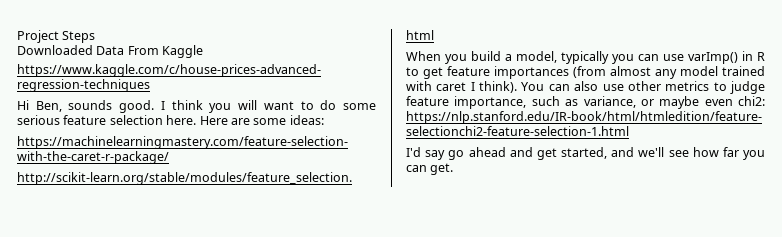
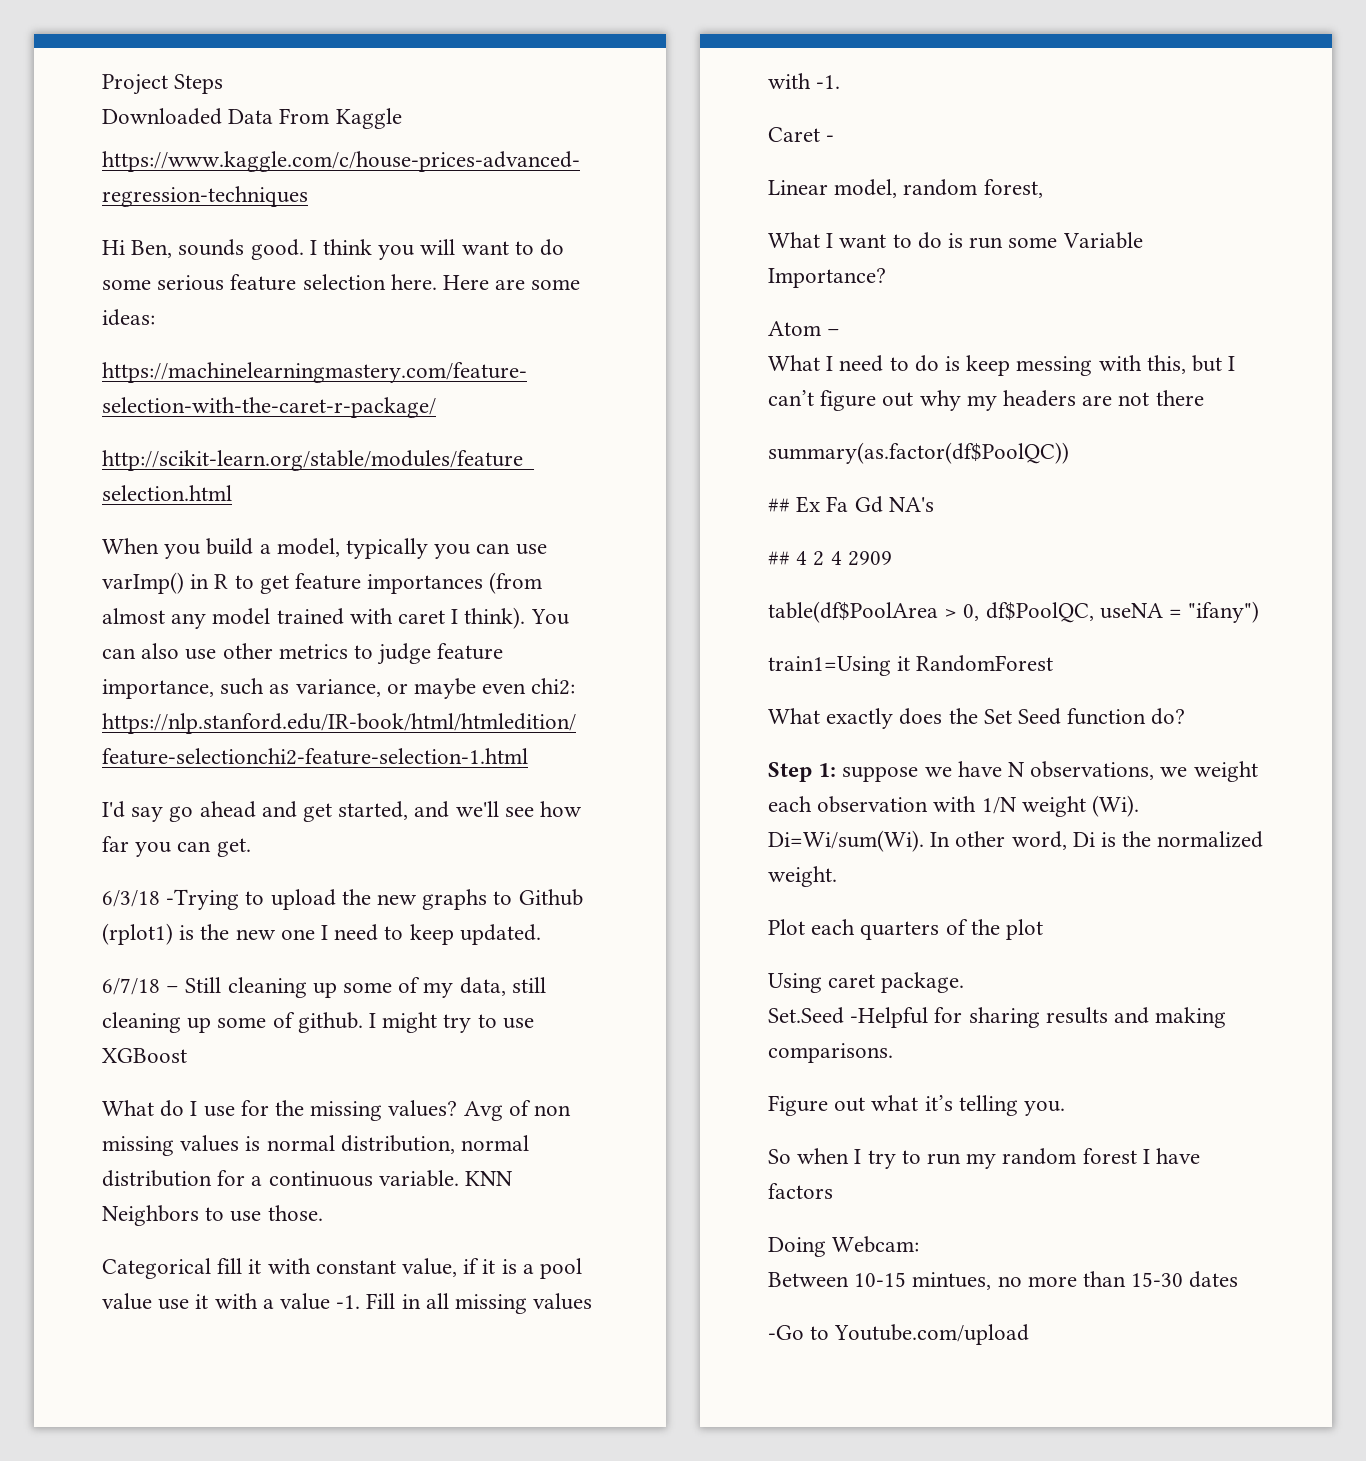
(454, 169) none -> [102,889,583,910] [102,923,541,945] [102,977,546,998] [102,1012,534,1033] [102,1048,187,1063] [102,1100,572,1121] [102,1135,530,1156] [102,1170,514,1187] [102,1205,323,1226] [102,1258,583,1279] [102,1293,593,1314] [768,73,841,89] [768,127,835,142] [768,179,1043,198] [768,232,1143,249] [768,268,886,288] [768,321,841,336] [768,355,1236,376] [768,390,1204,411] [768,442,1069,464] [768,496,934,513] [768,551,892,566] [768,601,1260,623] [768,655,1054,676] [768,708,1186,729] [768,761,1258,782] [768,795,1140,817] [768,830,1264,852] [768,866,837,887] [768,919,1044,940] [768,972,965,993] [768,1007,1227,1028] [768,1043,893,1063] [768,1095,1066,1116] [768,1148,1201,1169] [768,1183,833,1199] [768,1236,920,1257] [768,1271,1239,1290] [768,1324,1030,1345] // 6/3/18 -Trying to upload the new graphs to Github (rplot1) is the new one I need to keep updated. // 6/7/18 – Still cleaning up some of my data, still cleaning up some of github. I might try to use XGBoost // What do I use for the missing values? Avg of non missing values is normal distribution, normal distribution for a continuous variable. KNN Neighbors to use those. // Categorical fill it with constant value, if it is a pool value use it with a value -1. Fill in all missing values with -1. // Caret - // Linear model, random forest, // What I want to do is run some Variable Importance? // Atom – // What I need to do is keep messing with this, but I can’t figure out why my headers are not there // summary(as.factor(df$PoolQC)) // ## Ex Fa Gd NA's // ## 4 2 4 2909 // table(df$PoolArea > 0, df$PoolQC, useNA = "ifany") // train1=Using it RandomForest // What exactly does the Set Seed function do? // Step 1: suppose we have N observations, we weight each observation with 1/N weight (Wi). Di=Wi/sum(Wi). In other word, Di is the normalized weight. // Plot each quarters of the plot // Using caret package. // Set.Seed -Helpful for sharing results and making comparisons. // Figure out what it’s telling you. // So when I try to run my random forest I have factors // Doing Webcam: // Between 10-15 mintues, no more than 15-30 dates // -Go to Youtube.com/upload

